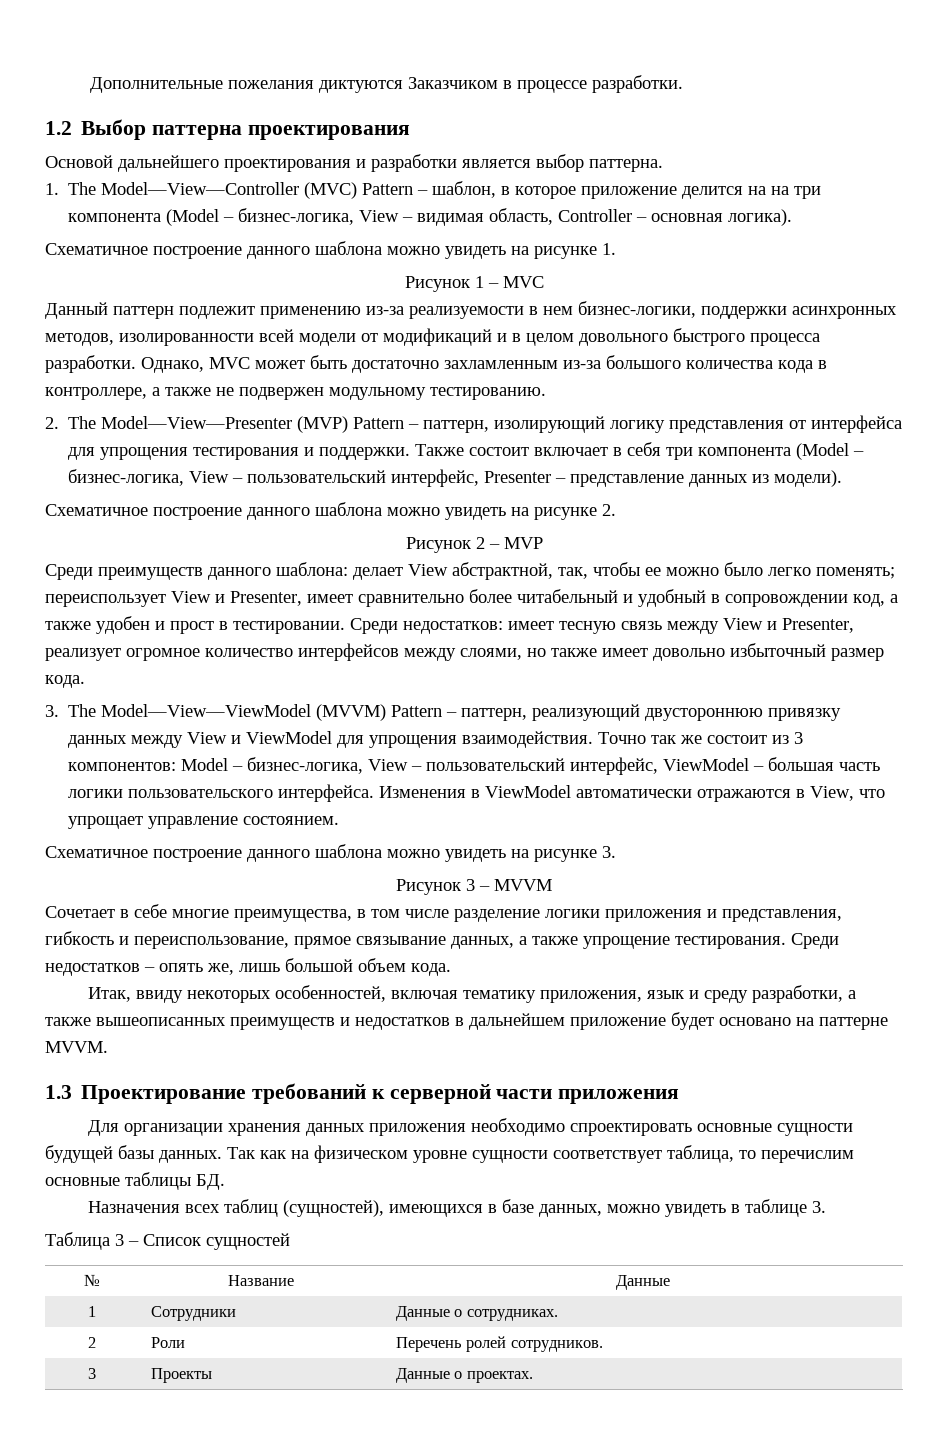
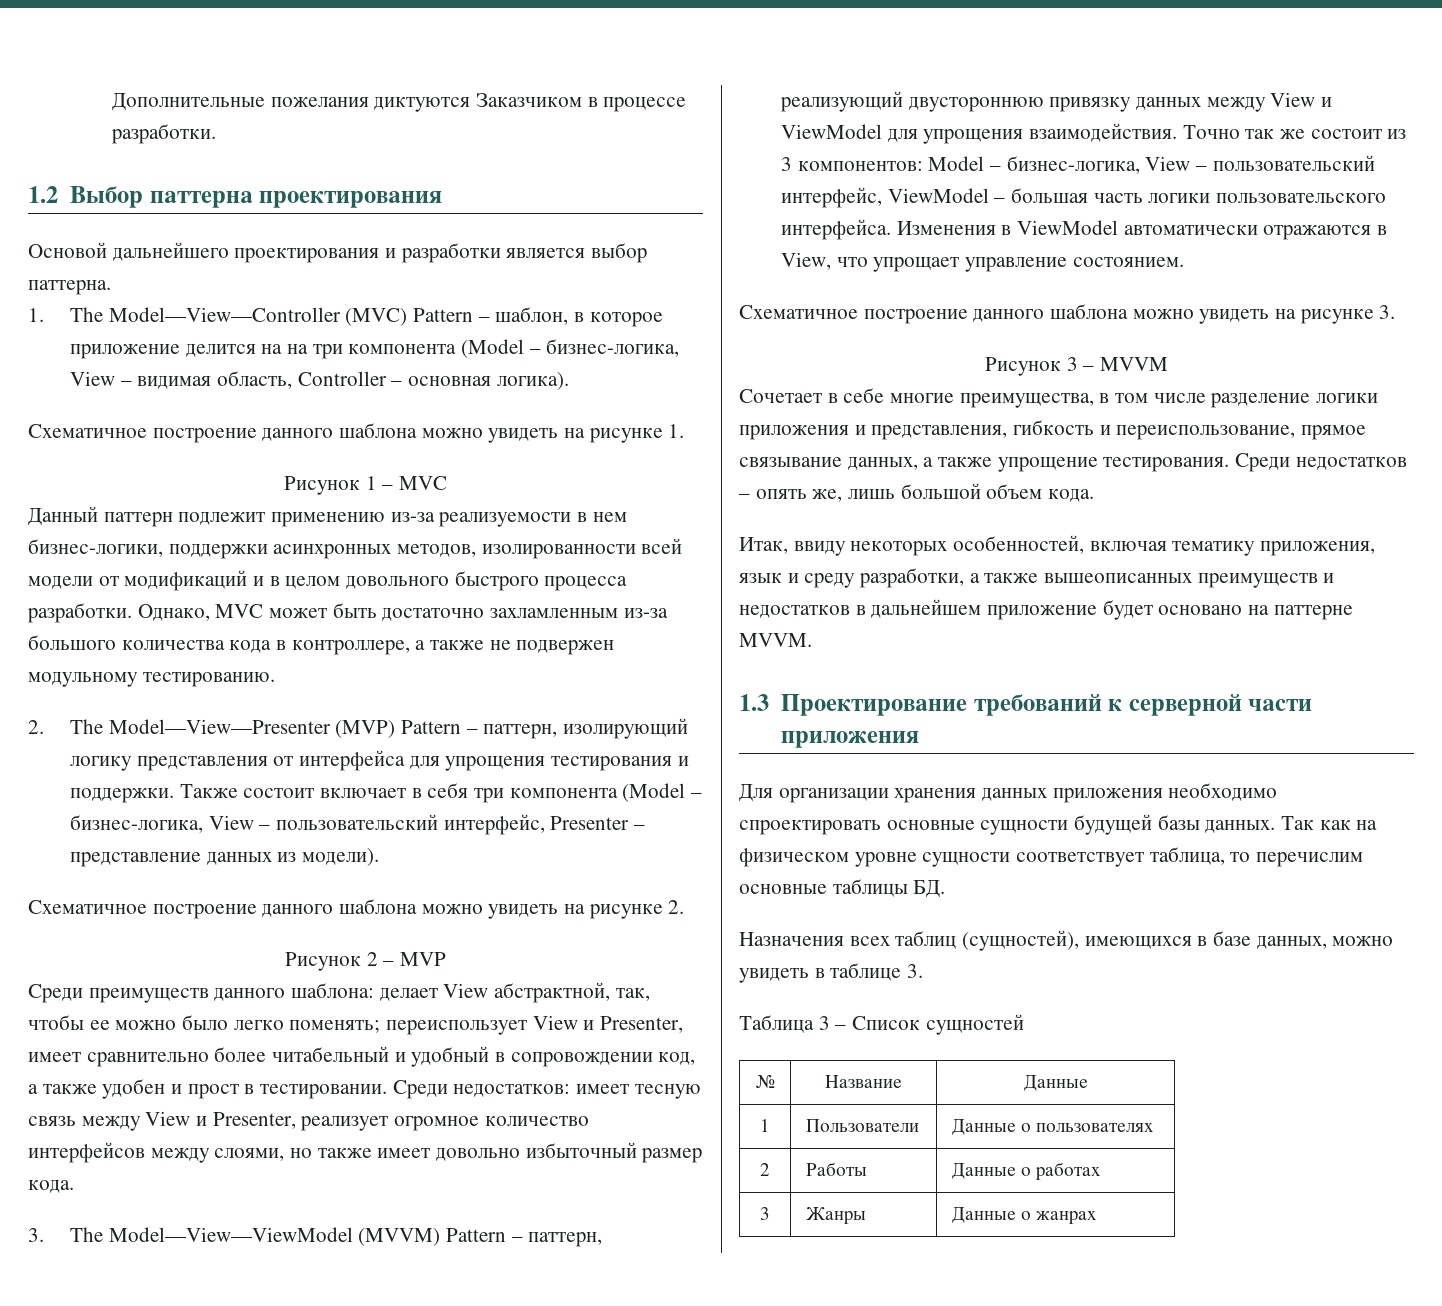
[150,1306,236,1321] [395,1306,558,1321] Сотрудники | Данные о сотрудниках. -> [805,1119,919,1132] [951,1119,1155,1135] Пользователи | Данные о пользователях
[150,1337,185,1348] [395,1336,603,1352] Роли | Перечень ролей сотрудников. -> [805,1162,867,1176] [951,1162,1102,1180] Работы | Данные о работах
[150,1368,212,1383] [395,1368,533,1383] Проекты | Данные о проектах. -> [805,1207,866,1224] [951,1207,1098,1224] Жанры | Данные о жанрах

